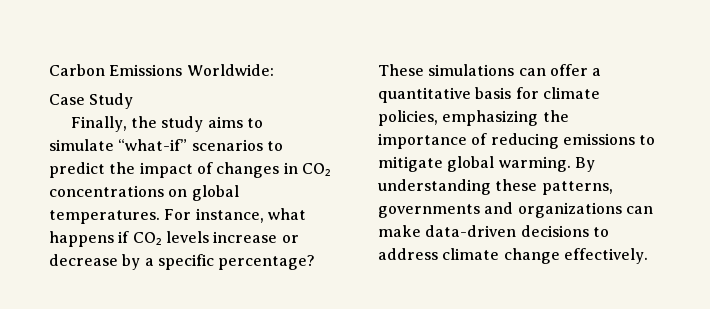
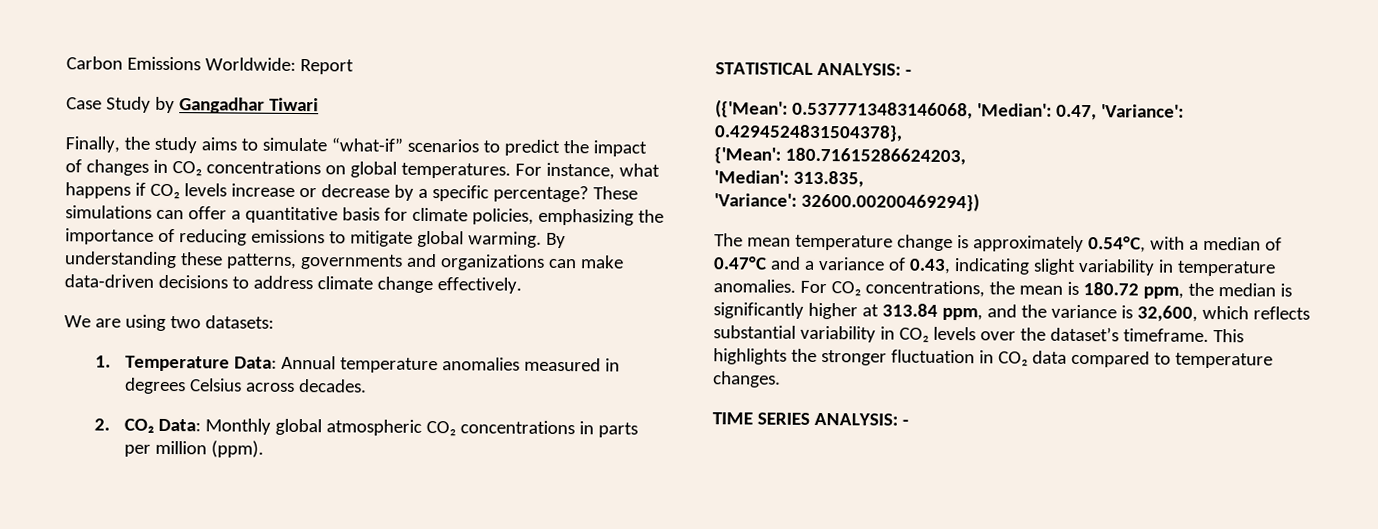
(274, 70) none -> [299,59,354,75] Report
(134, 101) none -> [154,96,319,114] by Gangadhar Tiwari
(648, 256) none -> [64,314,274,331] [94,355,621,374] [124,377,368,395] [93,418,639,438] [124,440,265,458] [715,62,912,76] [715,99,1184,121] [714,124,903,142] [714,147,966,166] [714,170,864,188] [714,191,980,212] [714,233,1282,253] [713,256,1276,277] [713,279,1292,299] [713,302,1310,322] [713,325,1244,343] [713,348,1273,369] [713,371,781,388] [712,412,909,426] // We are using two datasets: // 1. Temperature Data: Annual temperature anomalies measured in degrees Celsius across decades. // 2. CO₂ Data: Monthly global atmospheric CO₂ concentrations in parts per million (ppm). // STATISTICAL ANALYSIS: - // ({'Mean': 0.5377713483146068, 'Median': 0.47, 'Variance': 0.4294524831504378}, // {'Mean': 180.71615286624203, // 'Median': 313.835, // 'Variance': 32600.00200469294}) // The mean temperature change is approximately 0.54°C, with a median of 0.47°C and a variance of 0.43, indicating slight variability in temperature anomalies. For CO₂ concentrations, the mean is 180.72 ppm, the median is significantly higher at 313.84 ppm, and the variance is 32,600, which reflects substantial variability in CO₂ levels over the dataset’s timeframe. This highlights the stronger fluctuation in CO₂ data compared to temperature changes. // TIME SERIES ANALYSIS: -

